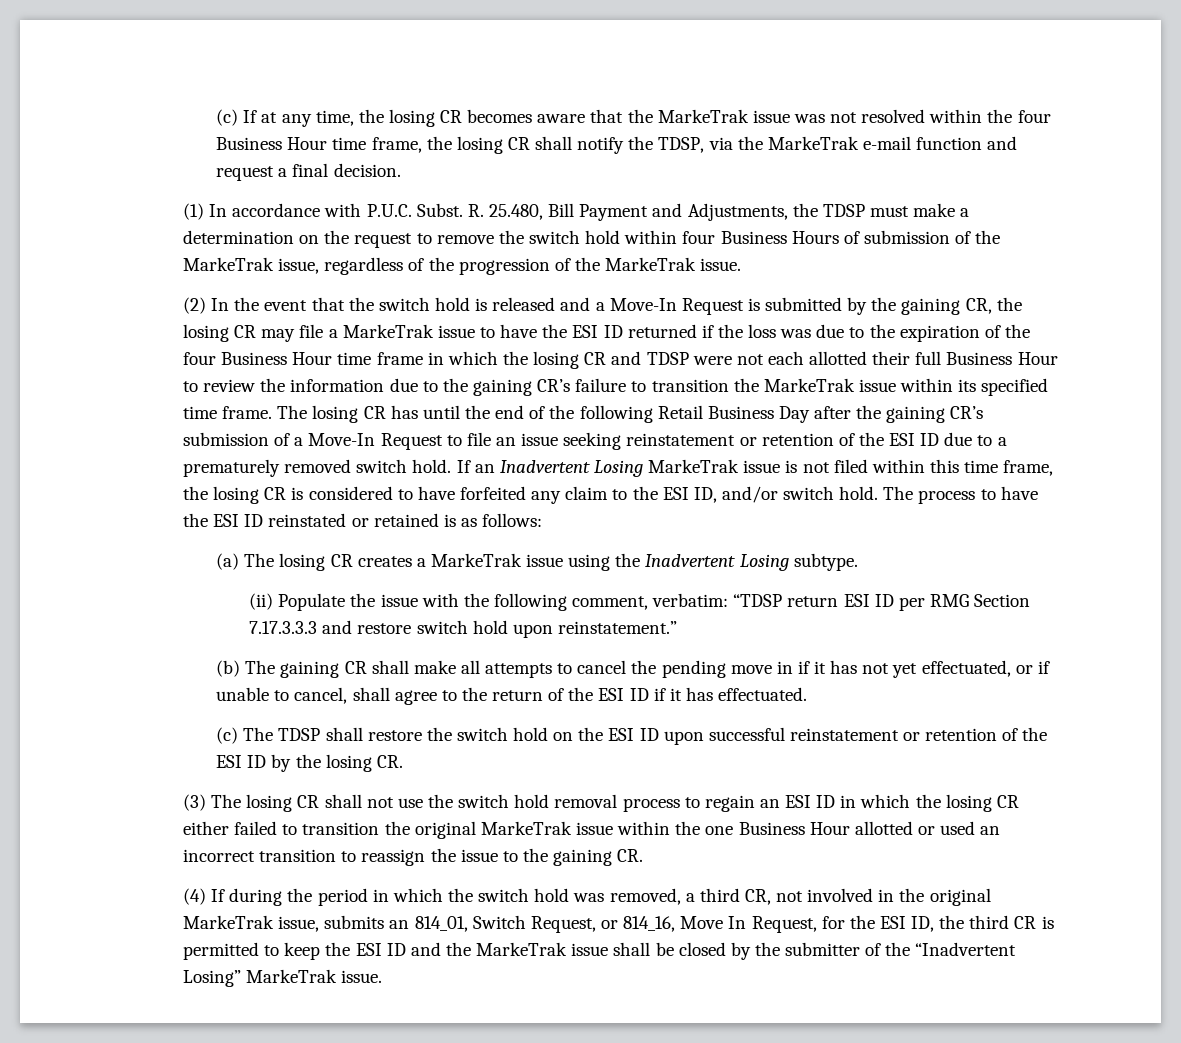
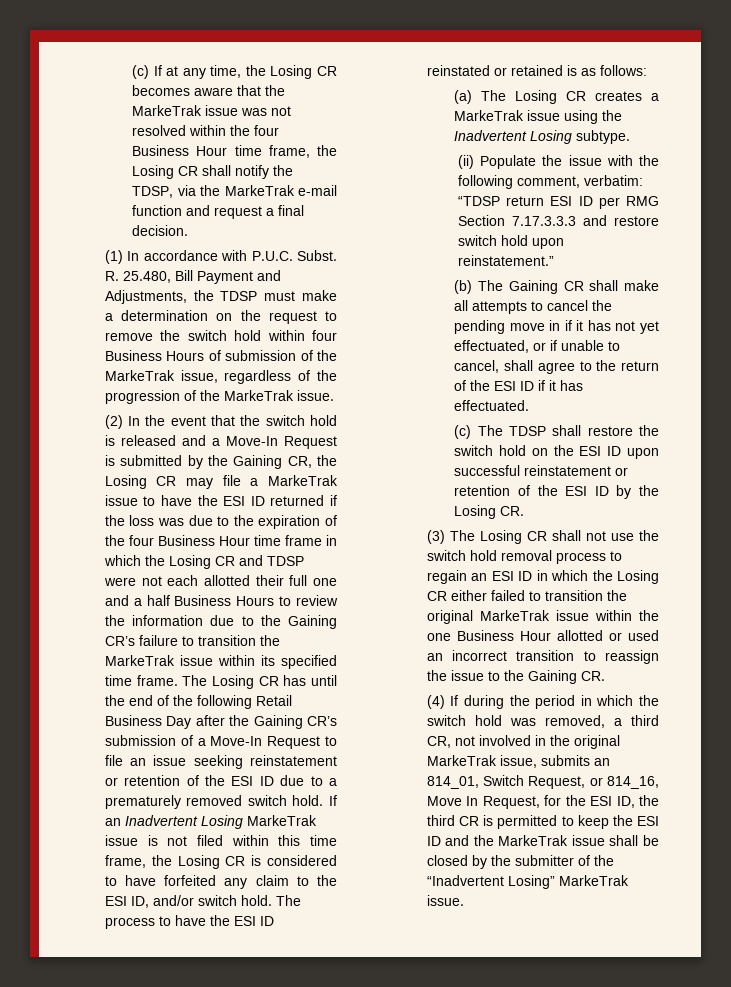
[388,109,435,127] losing -> [270,65,313,79] Losing
[456,136,503,154] losing -> [132,165,175,179] Losing
[901,298,961,315] gaining -> [233,455,283,469] Gaining
[183,324,230,342] losing -> [104,475,147,489] Losing
[533,351,580,369] losing -> [168,555,211,569] Losing
[946,352,1058,365] Business Hour -> [313,578,337,586] [104,595,275,606] one and a half Business Hours
[472,379,532,396] gaining -> [288,615,338,629] Gaining
[312,405,359,423] losing -> [211,675,254,689] Losing
[886,406,946,423] gaining -> [253,715,303,729] Gaining
[213,486,260,504] losing -> [177,855,220,869] Losing
[279,553,326,571] losing -> [515,90,558,104] Losing
[280,661,340,678] gaining -> [508,280,558,294] Gaining
[325,754,372,772] losing -> [454,505,497,519] Losing
[246,794,293,812] losing -> [479,530,522,544] Losing
[945,794,992,812] losing -> [617,570,659,584] Losing
[553,849,613,866] gaining -> [527,670,577,684] Gaining

